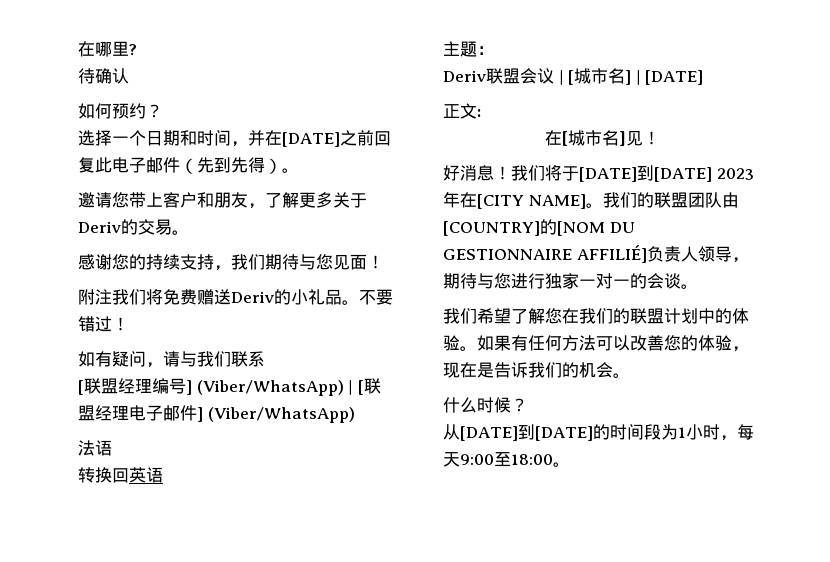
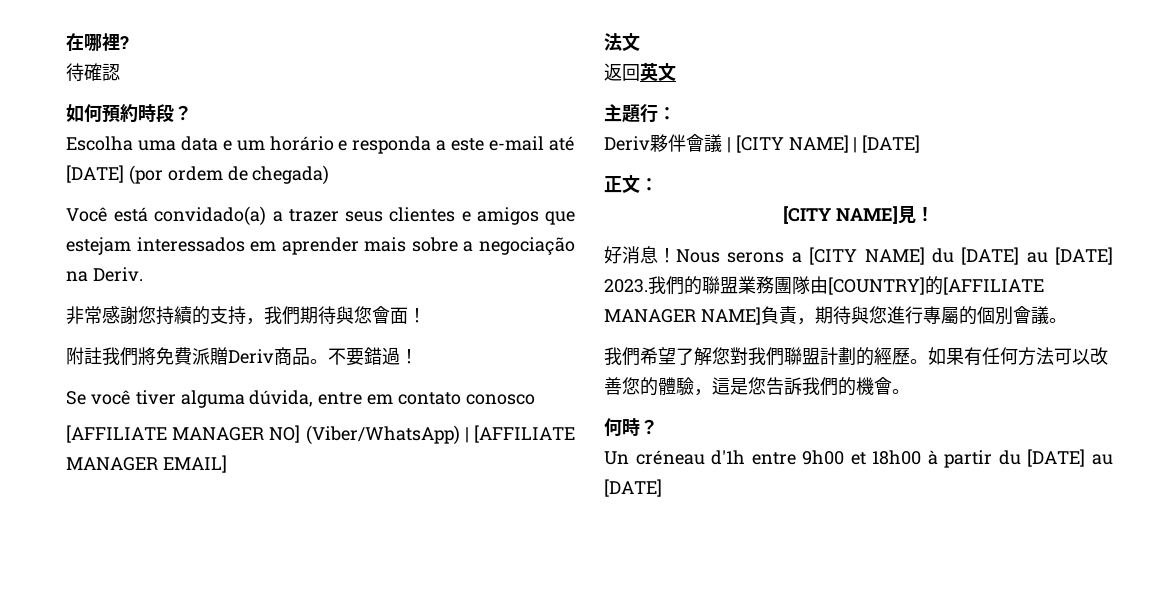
[112,41,129,56] 里 -> [102,33,120,51] 裡
[95,68,129,84] 确认 -> [84,63,120,81] 確認
[112,103,163,119] [78,130,391,147] [78,157,299,174] [78,192,367,209] [78,219,189,235] [78,254,384,271] [78,289,325,305] 预约？ // 选择一个日期和时间，并在[DATE]之前回复此电子邮件（先到先得）。 // 邀请您带上客户和朋友，了解更多关于Deriv的交易。 // 感谢您的持续支持，我们期待与您见面！ // 附注我们将免费赠送Deriv的小礼 -> [102,104,192,123] [66,136,576,154] [66,165,330,185] [66,206,575,226] [66,237,575,255] [66,267,143,282] [66,306,426,325] [66,347,292,366] 預約時段？ // Escolha uma data e um horário e responda a este e-mail até [DATE] (por ordem de chegada) // Você está convidado(a) a trazer seus clientes e amigos que estejam interessados em aprender mais sobre a negociação na Deriv. // 非常感謝您持續的支持，我們期待與您會面！ // 附註我們將免費派贈Deriv商
[78,316,129,332] [78,351,265,368] [78,378,381,396] [78,405,355,423] [78,440,112,456] [78,467,163,483] 错过！ // 如有疑问，请与我们联系 // [联盟经理编号] (Viber/WhatsApp) | [联盟经理电子邮件] (Viber/WhatsApp) // 法语 // 转换回英语 -> [364,347,418,365] [66,390,535,408] [66,425,575,445] [66,455,227,473] [604,33,640,51] [604,62,676,81] 錯過！ // Se você tiver alguma dúvida, entre em contato conosco // [AFFILIATE MANAGER NO] (Viber/WhatsApp) | [AFFILIATE MANAGER EMAIL] // 法文 // 返回英文
[460,41,477,57] 题 -> [622,104,658,123] 題行
[486,68,704,85] [443,103,481,119] [544,130,660,146] [443,165,754,182] [443,191,739,209] [443,219,635,236] [443,245,749,263] [443,273,681,289] 联盟会议 | [城市名] | [DATE] // 正文: // 在[城市名]见！ // 好消息！我们将于[DATE]到[DATE] 2023年在[CITY NAME]。我们的联盟团队由[COUNTRY]的[NOM DU GESTIONNAIRE AFFILIÉ]负责人领导，期待与您进行独家一对一的会谈 -> [650,134,921,153] [604,175,658,193] [783,206,934,224] [604,246,1113,265] [604,276,1044,295] [604,306,1049,325] 夥伴會議 | [CITY NAME] | [DATE] // 正文： // [CITY NAME]見！ // 好消息！Nous serons a [CITY NAME] du [DATE] au [DATE] 2023.我們的聯盟業務團隊由[COUNTRY]的[AFFILIATE MANAGER NAME]負責，期待與您進行專屬的個別會議
[460,308,477,324] 们 -> [622,347,640,366] 們
[562,308,749,324] [443,335,460,351] 在我们的联盟计划中的体验 -> [730,347,910,366] 對我們聯盟計劃的經歷
[698,335,749,352] [443,362,630,378] [443,397,528,413] [443,424,754,441] [443,452,570,467] 体验，现在是告诉我们的机会。 // 什么时候？ // 从[DATE]到[DATE]的时间段为1小时，每天9:00至18:00。 -> [658,377,910,396] [604,418,658,437] [604,449,1113,468] [604,479,662,497] 體驗，這是您告訴我們的機會。 // 何時？ // Un créneau d'1h entre 9h00 et 18h00 à partir du [DATE] au [DATE]

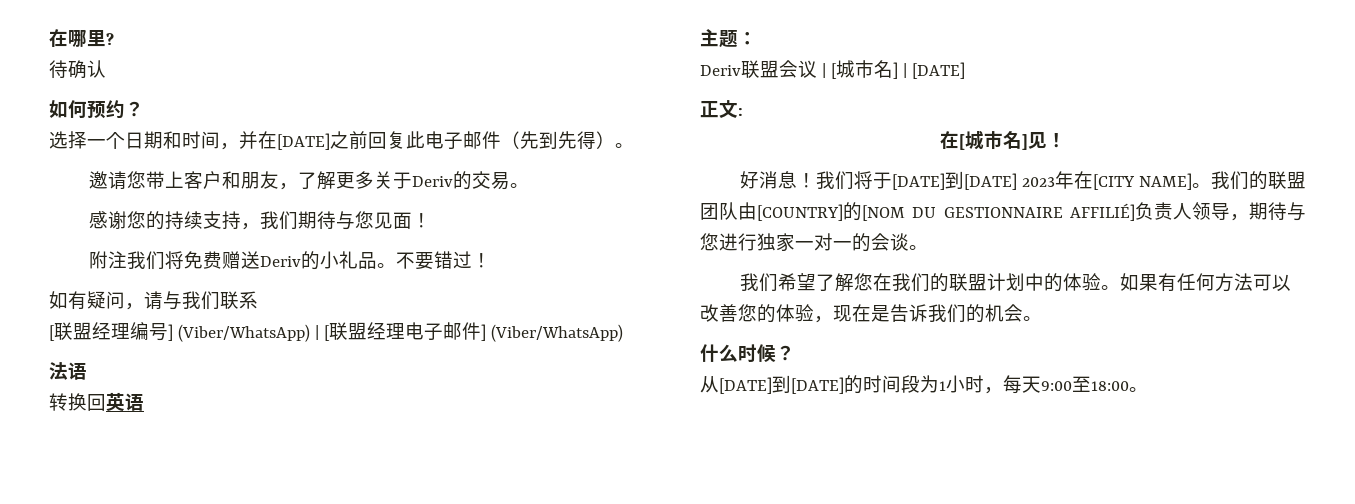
[102,33,120,51] 裡 -> [87,30,106,47] 里
[84,63,120,81] 確認 -> [68,60,106,79] 确认
[102,104,192,123] [66,136,576,154] [66,165,330,185] [66,206,575,226] [66,237,575,255] [66,267,143,282] [66,306,426,325] [66,347,292,366] 預約時段？ // Escolha uma data e um horário e responda a este e-mail até [DATE] (por ordem de chegada) // Você está convidado(a) a trazer seus clientes e amigos que estejam interessados em aprender mais sobre a negociação na Deriv. // 非常感謝您持續的支持，我們期待與您會面！ // 附註我們將免費派贈Deriv商 -> [87,100,144,119] [49,131,634,150] [88,171,529,190] [88,211,431,230] [88,251,358,270] 预约？ // 选择一个日期和时间，并在[DATE]之前回复此电子邮件（先到先得）。 // 邀请您带上客户和朋友，了解更多关于Deriv的交易。 // 感谢您的持续支持，我们期待与您见面！ // 附注我们将免费赠送Deriv的小礼
[364,347,418,365] [66,390,535,408] [66,425,575,445] [66,455,227,473] [604,33,640,51] [604,62,676,81] 錯過！ // Se você tiver alguma dúvida, entre em contato conosco // [AFFILIATE MANAGER NO] (Viber/WhatsApp) | [AFFILIATE MANAGER EMAIL] // 法文 // 返回英文 -> [433,251,491,269] [49,291,258,310] [49,322,623,342] [49,362,87,380] [49,392,144,411] 错过！ // 如有疑问，请与我们联系 // [联盟经理编号] (Viber/WhatsApp) | [联盟经理电子邮件] (Viber/WhatsApp) // 法语 // 转换回英语
[622,104,658,123] 題行 -> [719,30,738,48] 题
[650,134,921,153] [604,175,658,193] [783,206,934,224] [604,246,1113,265] [604,276,1044,295] [604,306,1049,325] 夥伴會議 | [CITY NAME] | [DATE] // 正文： // [CITY NAME]見！ // 好消息！Nous serons a [CITY NAME] du [DATE] au [DATE] 2023.我們的聯盟業務團隊由[COUNTRY]的[AFFILIATE MANAGER NAME]負責，期待與您進行專屬的個別會議 -> [741,60,965,79] [700,100,743,118] [940,130,1066,150] [739,171,1306,190] [700,202,1306,221] [700,233,909,252] 联盟会议 | [城市名] | [DATE] // 正文: // 在[城市名]见！ // 好消息！我们将于[DATE]到[DATE] 2023年在[CITY NAME]。我们的联盟团队由[COUNTRY]的[NOM DU GESTIONNAIRE AFFILIÉ]负责人领导，期待与您进行独家一对一的会谈
[622,347,640,366] 們 -> [758,273,778,292] 们
[730,347,910,366] 對我們聯盟計劃的經歷 -> [872,273,1101,292] 在我们的联盟计划中的体验
[658,377,910,396] [604,418,658,437] [604,449,1113,468] [604,479,662,497] 體驗，這是您告訴我們的機會。 // 何時？ // Un créneau d'1h entre 9h00 et 18h00 à partir du [DATE] au [DATE] -> [776,304,1042,323] [700,344,795,363] [700,375,1148,394] 体验，现在是告诉我们的机会。 // 什么时候？ // 从[DATE]到[DATE]的时间段为1小时，每天9:00至18:00。

